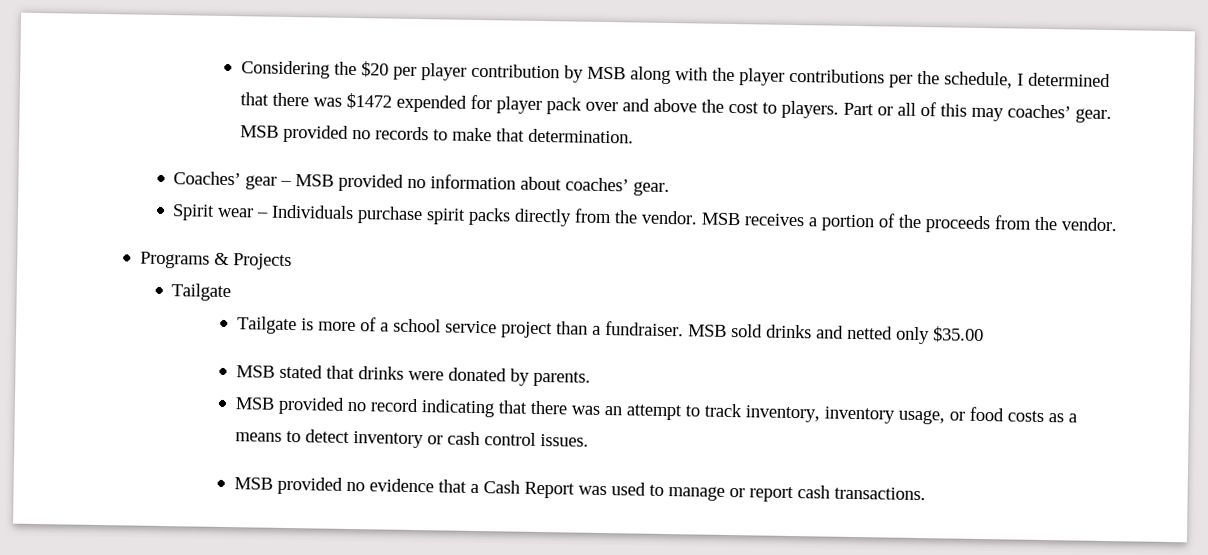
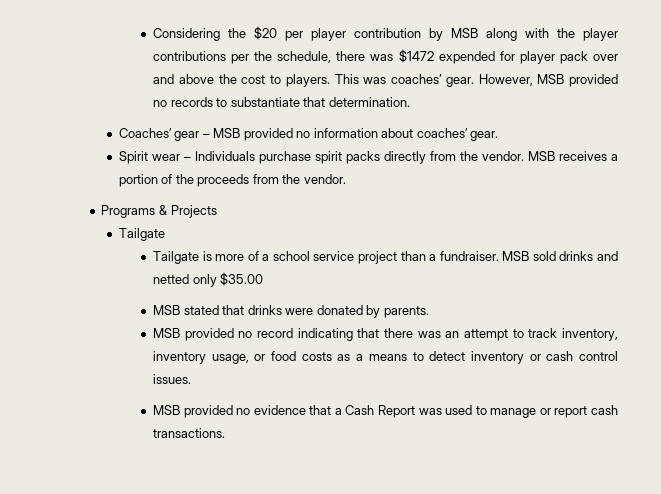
[1016,72,1111,88] [239,92,269,106] I determined that -> (332, 57) none
[842,101,1112,124] Part or all of this may coaches’ gear. -> [334,74,533,87] This was coaches’ gear. However,
[451,127,492,142] make -> [230,97,300,107] substantiate

